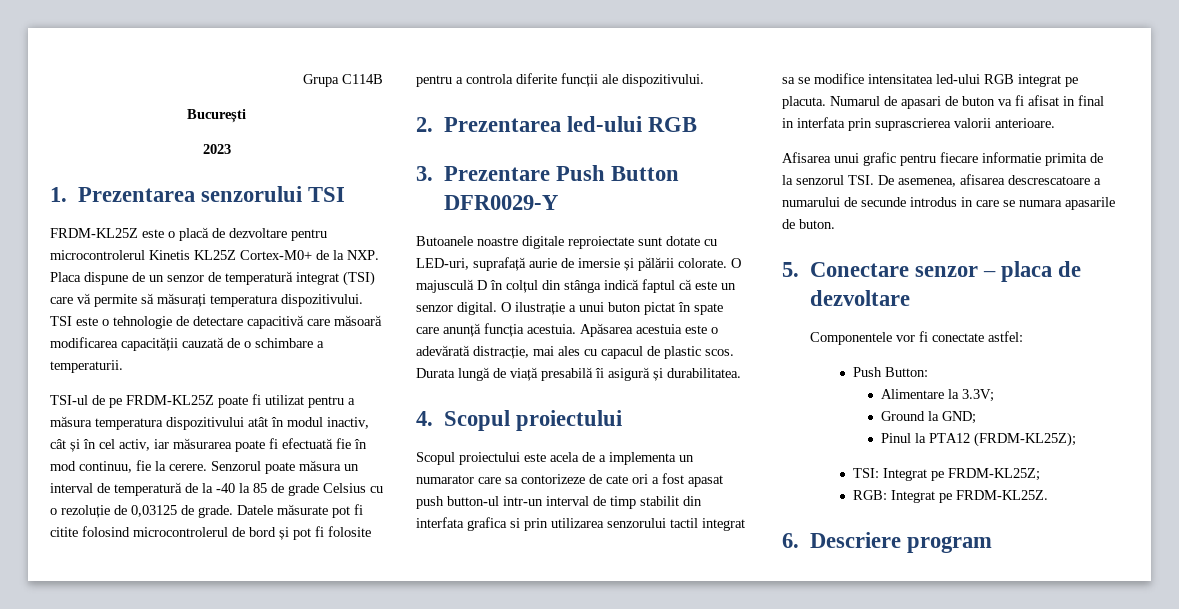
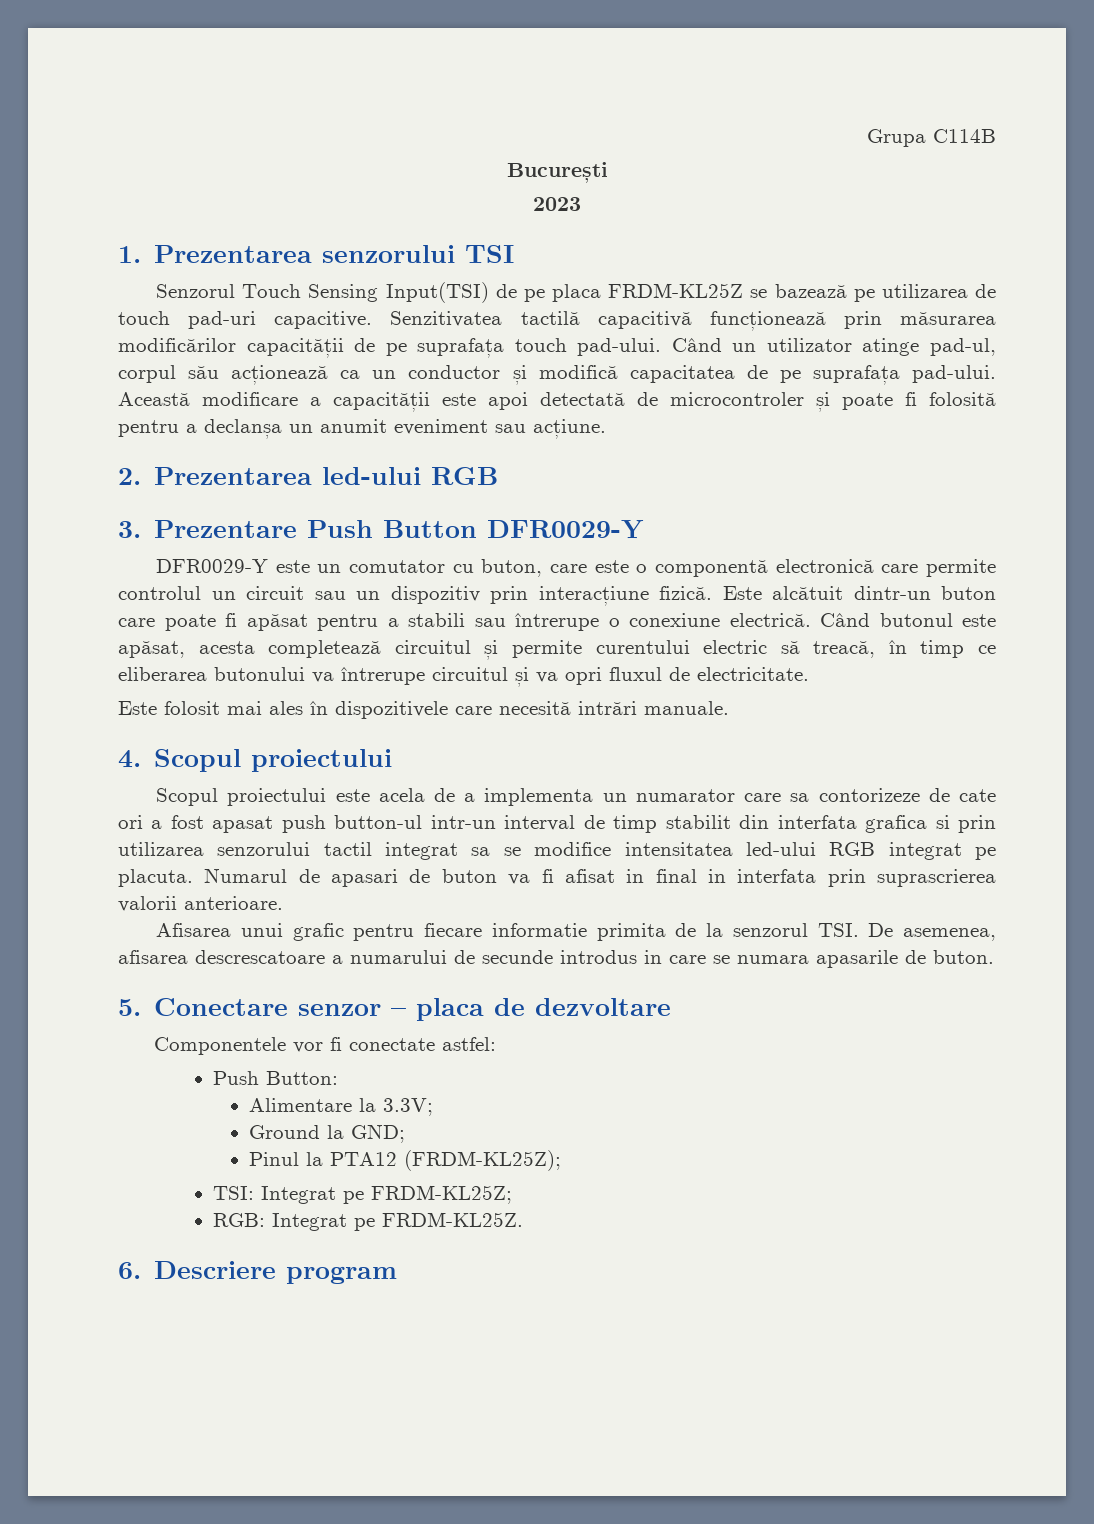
[50,227,327,241] [50,250,379,260] [50,271,375,286] [50,293,363,307] [50,315,382,329] [50,337,324,351] [50,360,123,373] [50,394,355,408] [50,416,369,430] [50,438,367,452] [50,460,359,474] [50,482,383,496] [50,504,363,518] [50,526,371,540] [416,73,704,87] FRDM-KL25Z este o placă de dezvoltare pentru microcontrolerul Kinetis KL25Z Cortex-M0+ de la NXP. Placa dispune de un senzor de temperatură integrat (TSI) care vă permite să măsurați temperatura dispozitivului. TSI este o tehnologie de detectare capacitivă care măsoară modificarea capacității cauzată de o schimbare a temperaturii. // TSI-ul de pe FRDM-KL25Z poate fi utilizat pentru a măsura temperatura dispozitivului atât în modul inactiv, cât și în cel activ, iar măsurarea poate fi efectuată fie în mod continuu, fie la cerere. Senzorul poate măsura un interval de temperatură de la -40 la 85 de grade Celsius cu o rezoluție de 0,03125 de grade. Datele măsurate pot fi citite folosind microcontrolerul de bord și pot fi folosite pentru a controla diferite funcții ale dispozitivului. -> [156,282,996,303] [118,311,996,331] [118,338,996,358] [118,365,997,385] [118,392,996,412] [118,419,606,439] Senzorul Touch Sensing Input(TSI) de pe placa FRDM-KL25Z se bazează pe utilizarea de touch pad-uri capacitive. Senzitivatea tactilă capacitivă funcționează prin măsurarea modificărilor capacității de pe suprafața touch pad-ului. Când un utilizator atinge pad-ul, corpul său acționează ca un conductor și modifică capacitatea de pe suprafața pad-ului. Această modificare a capacității este apoi detectată de microcontroler și poate fi folosită pentru a declanșa un anumit eveniment sau acțiune.
[416,236,717,249] [416,257,741,271] [416,279,736,293] [416,302,723,315] [416,323,718,337] [416,345,734,359] [416,367,741,381] Butoanele noastre digitale reproiectate sunt dotate cu LED-uri, suprafață aurie de imersie și pălării colorate. O majusculă D în colțul din stânga indică faptul că este un senzor digital. O ilustrație a unui buton pictat în spate care anunță funcția acestuia. Apăsarea acestuia este o adevărată distracție, mai ales cu capacul de plastic scos. Durata lungă de viață presabilă îi asigură și durabilitatea. -> [156,559,996,577] [118,586,996,606] [118,613,996,631] [118,640,997,660] [118,667,809,687] [118,701,729,719] DFR0029-Y este un comutator cu buton, care este o componentă electronică care permite controlul un circuit sau un dispozitiv prin interacțiune fizică. Este alcătuit dintr-un buton care poate fi apăsat pentru a stabili sau întrerupe o conexiune electrică. Când butonul este apăsat, acesta completează circuitul și permite curentului electric să treacă, în timp ce eliberarea butonului va întrerupe circuitul și va opri fluxul de electricitate. // Este folosit mai ales în dispozitivele care necesită intrări manuale.

